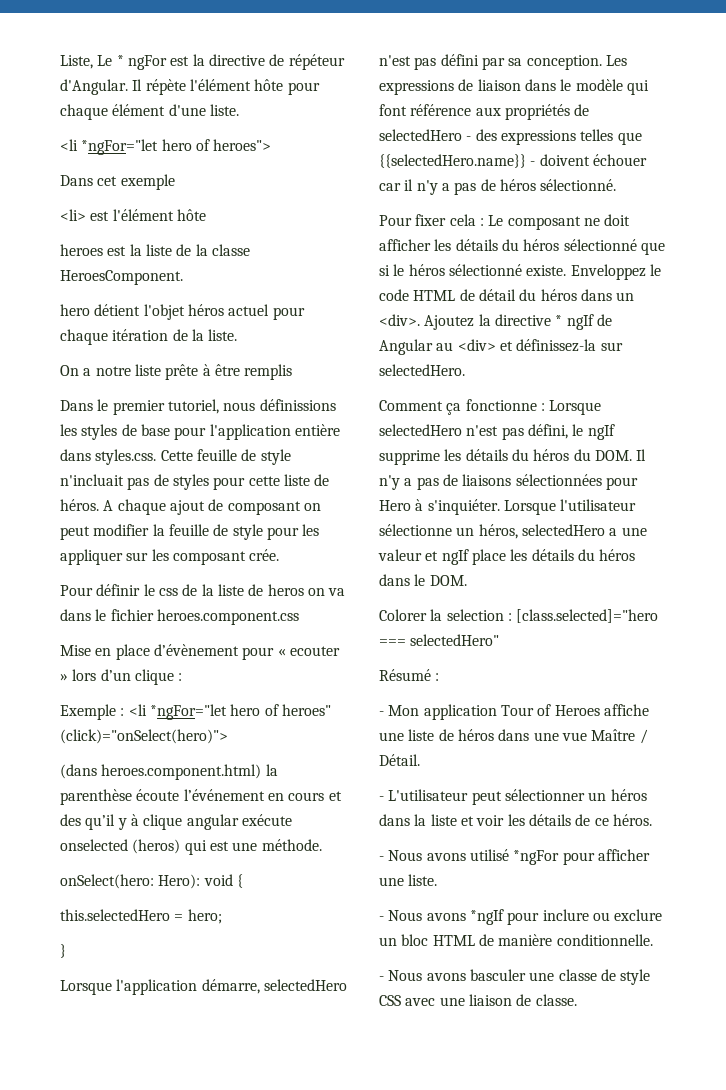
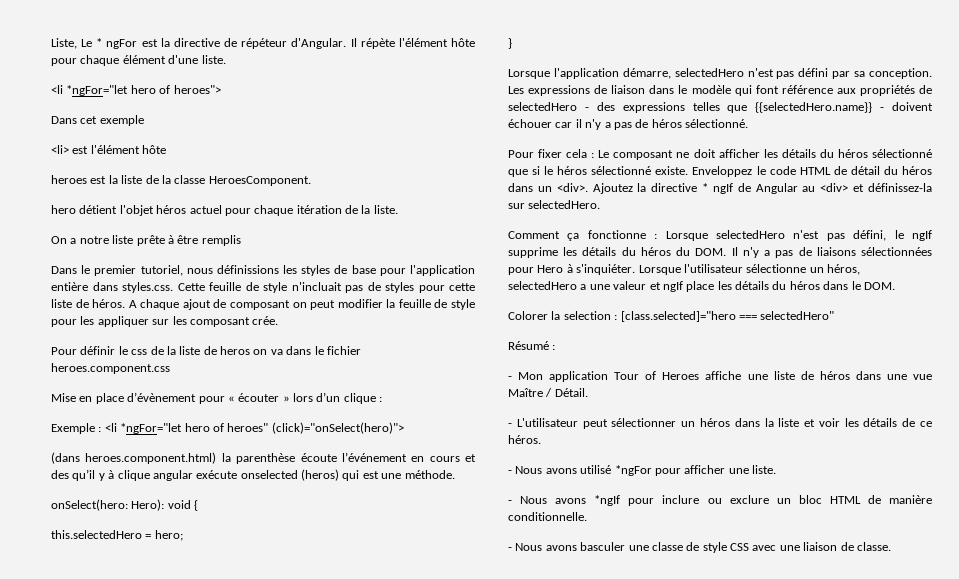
[289,646,340,656] ecouter -> [238,393,280,402] écouter

